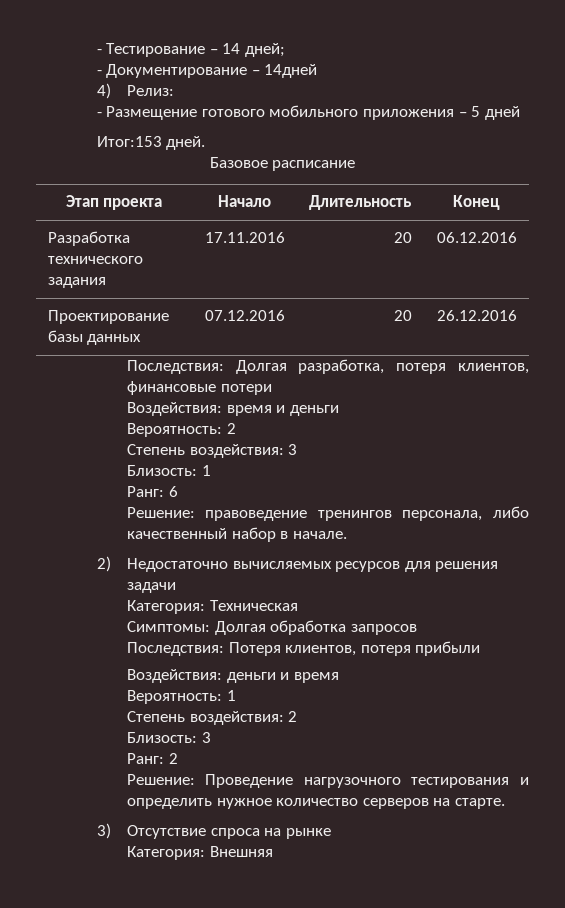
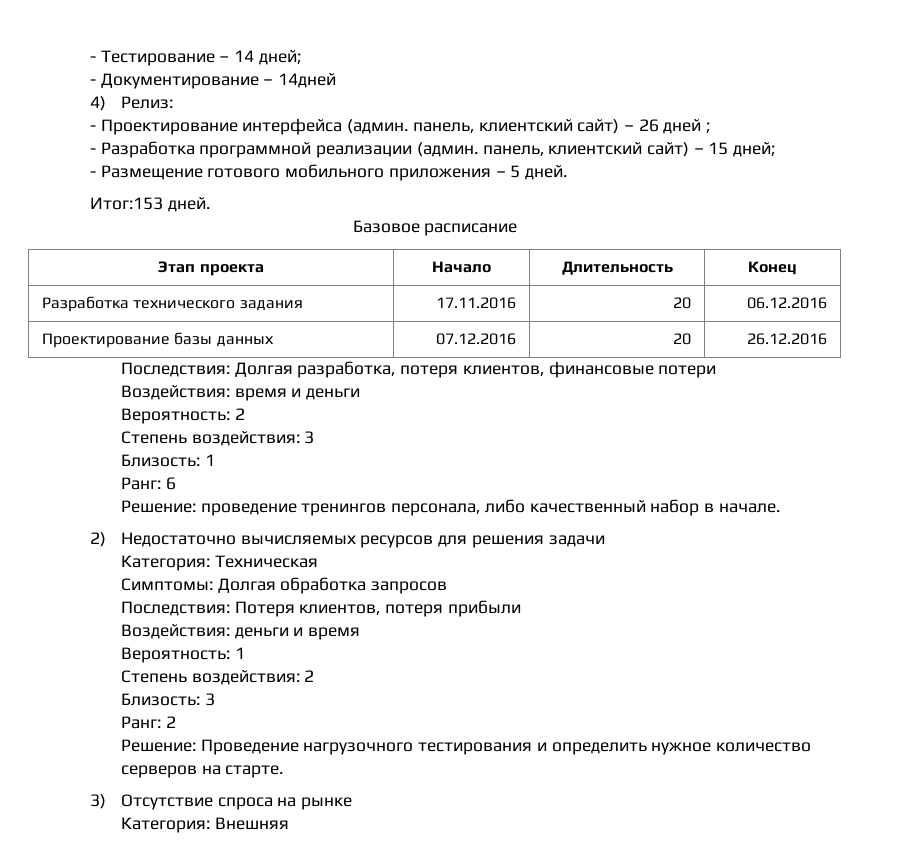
(174, 90) none -> [89,118,711,135] [89,141,776,158] // - Проектирование интерфейса (админ. панель, клиентский сайт) – 26 дней ; // - Разработка программной реализации (админ. панель, клиентский сайт) – 15 дней;
[484,106,520,120] дней -> [524,165,567,180] дней.
[205,510,308,521] правоведение -> [200,503,297,516] проведение

